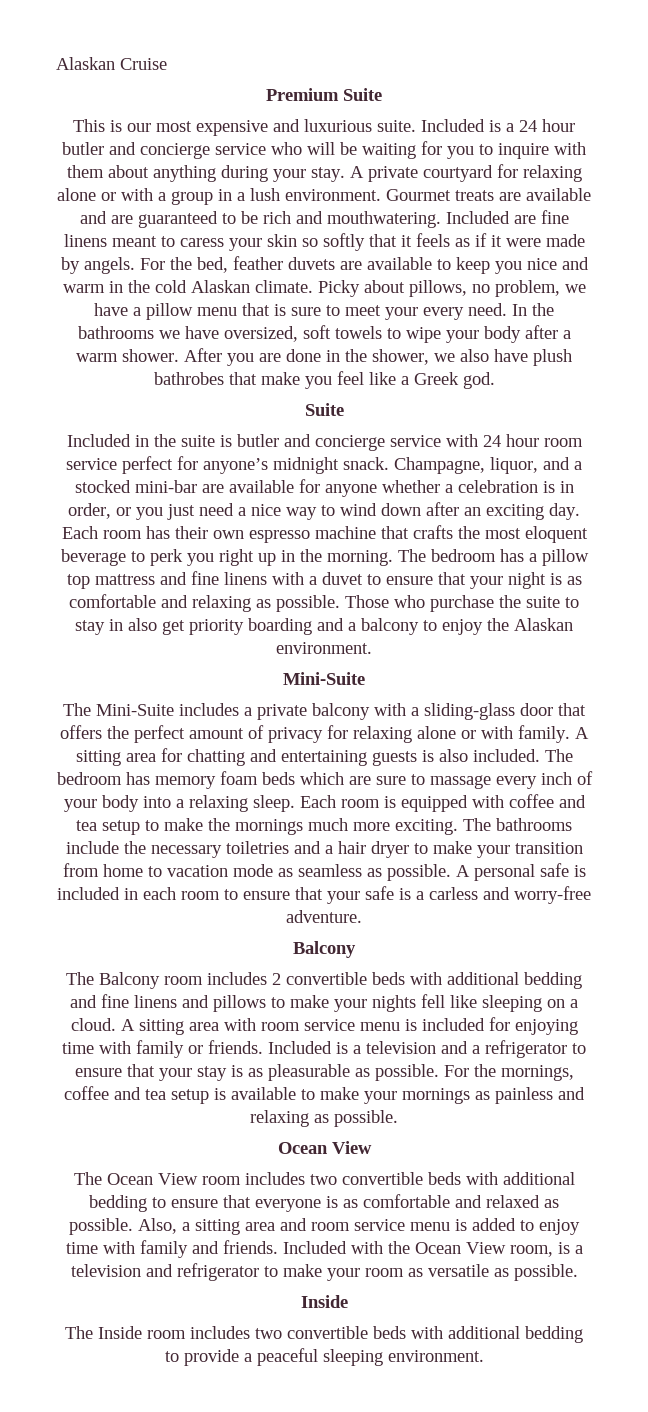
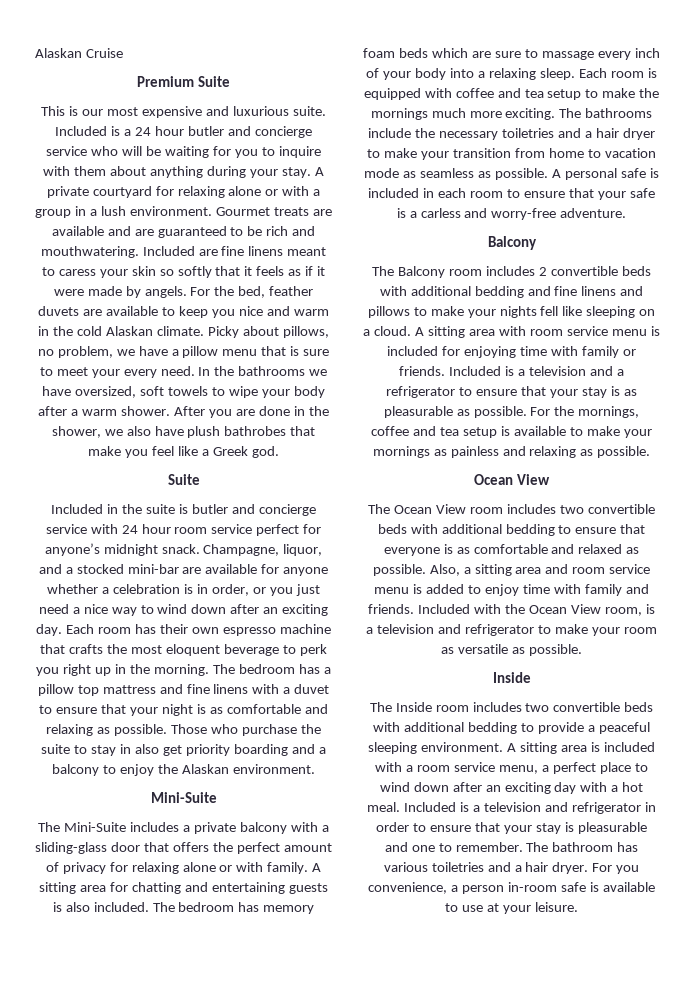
(484, 1356) none -> [507,742,655,754] [375,762,648,774] [379,782,644,794] [367,802,656,814] [376,822,647,834] [384,842,639,852] [383,862,640,874] [368,882,655,894] [445,902,578,914] A sitting area is included with a room service menu, a perfect place to wind down after an exciting day with a hot meal. Included is a television and refrigerator in order to ensure that your stay is pleasurable and one to remember. The bathroom has various toiletries and a hair dryer. For you convenience, a person in-room safe is available to use at your leisure.

